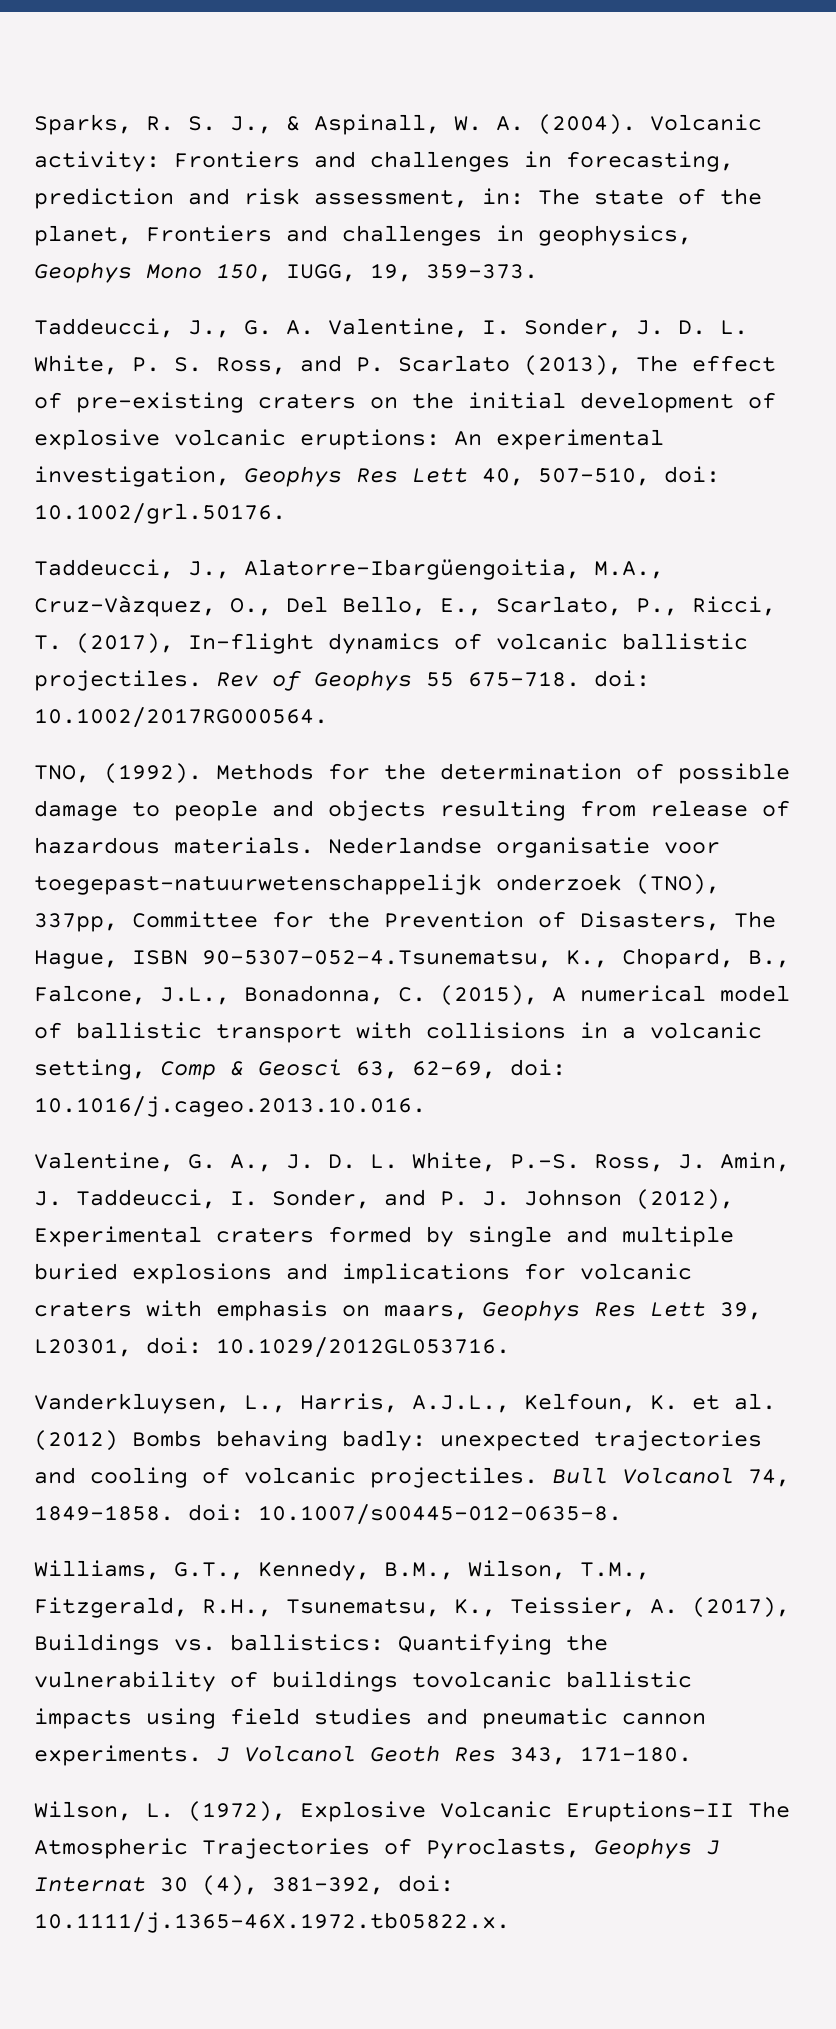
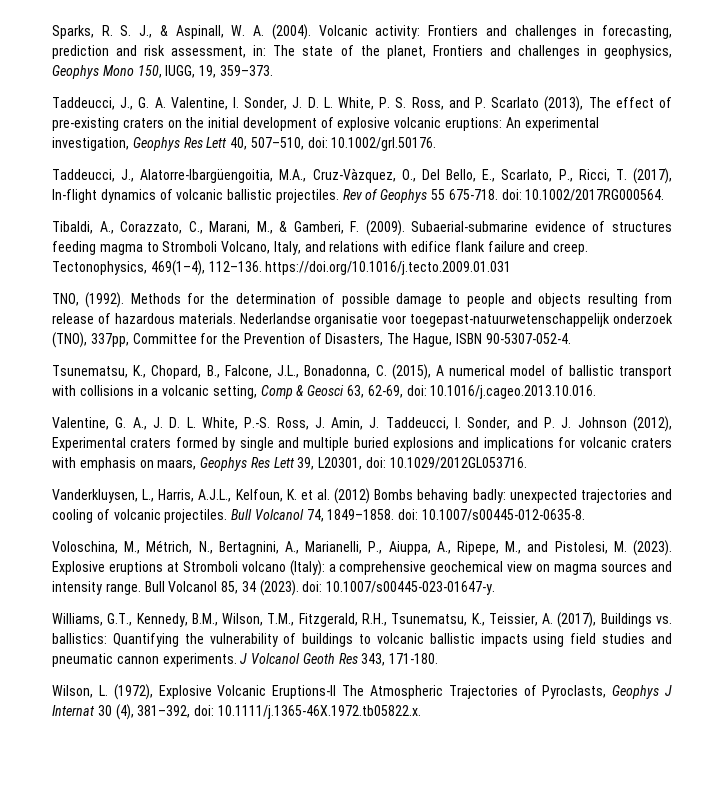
(328, 717) none -> [52,220,673,236] [52,241,589,255] [52,260,512,276] // Tibaldi, A., Corazzato, C., Marani, M., & Gamberi, F. (2009). Subaerial-submarine evidence of structures feeding magma to Stromboli Volcano, Italy, and relations with edifice flank failure and creep. Tectonophysics, 469(1–4), 112–136. https://doi.org/10.1016/j.tecto.2009.01.031
[202,950,552,968] 90-5307-052-4.Tsunematsu, -> [485,333,571,344] [52,365,128,378] 90-5307-052-4. // Tsunematsu,
(622, 1514) none -> [52,540,672,556] [52,560,672,576] [52,580,496,596] // Voloschina, M., Métrich, N., Bertagnini, A., Marianelli, P., Aiuppa, A., Ripepe, M., and Pistolesi, M. (2023). Explosive eruptions at Stromboli volcano (Italy): a comprehensive geochemical view on magma sources and intensity range. Bull Volcanol 85, 34 (2023). doi: 10.1007/s00445-023-01647-y.
[412,1671,552,1688] tovolcanic -> [359,633,424,644] to volcanic

